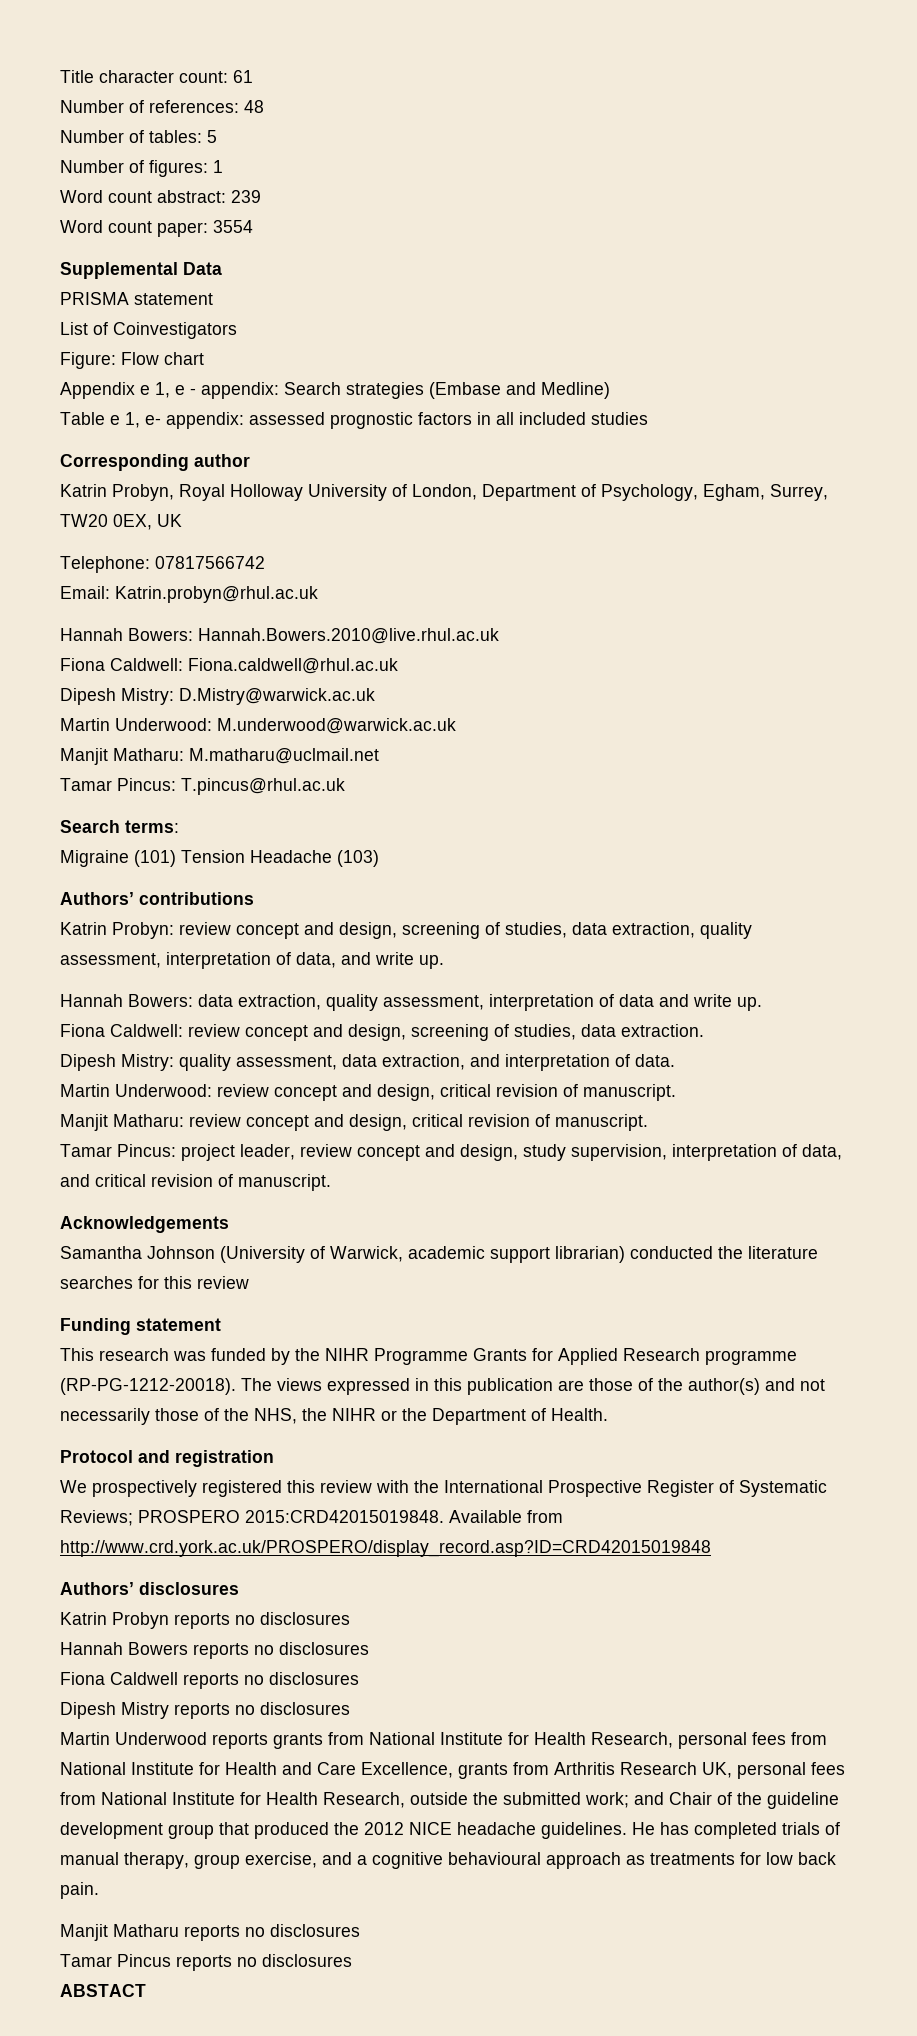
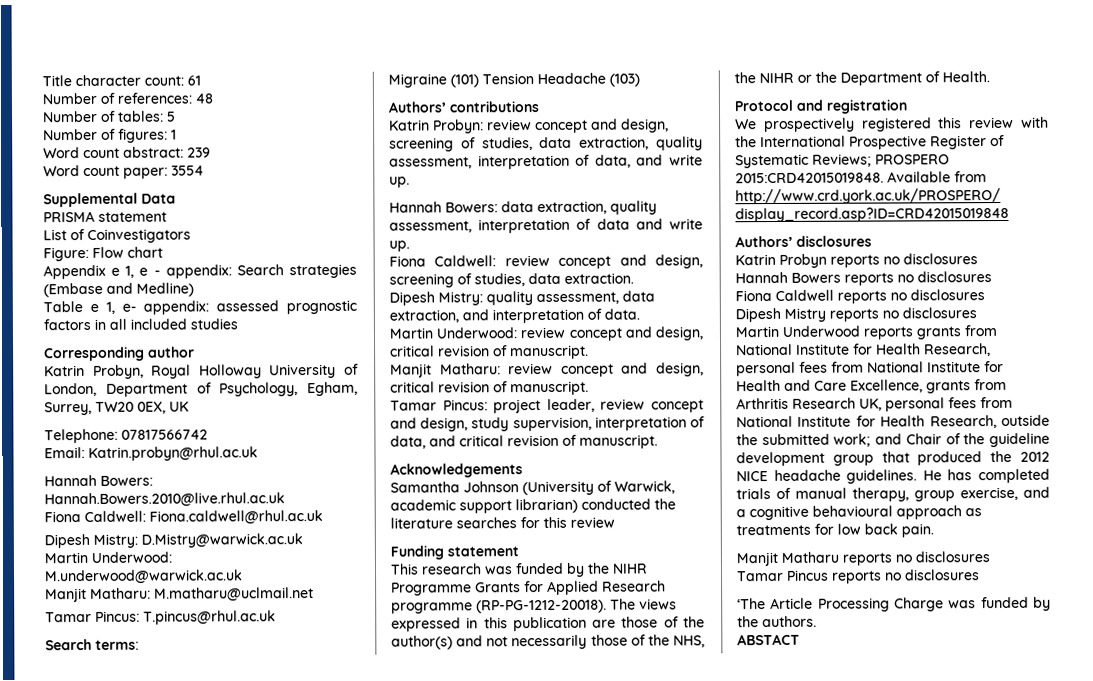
(352, 1960) none -> [737,596,1051,612] [737,615,817,628] // ‘The Article Processing Charge was funded by the authors.

